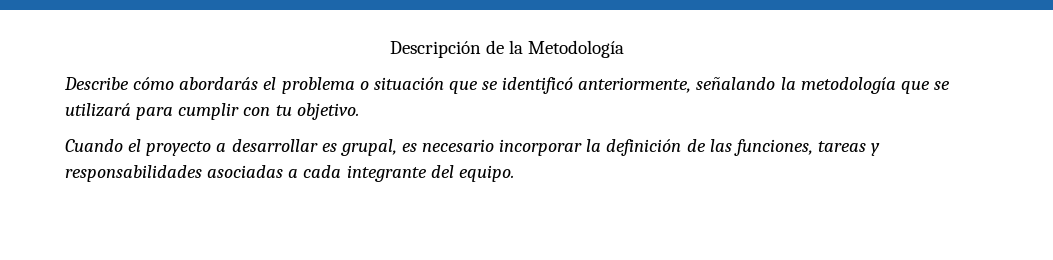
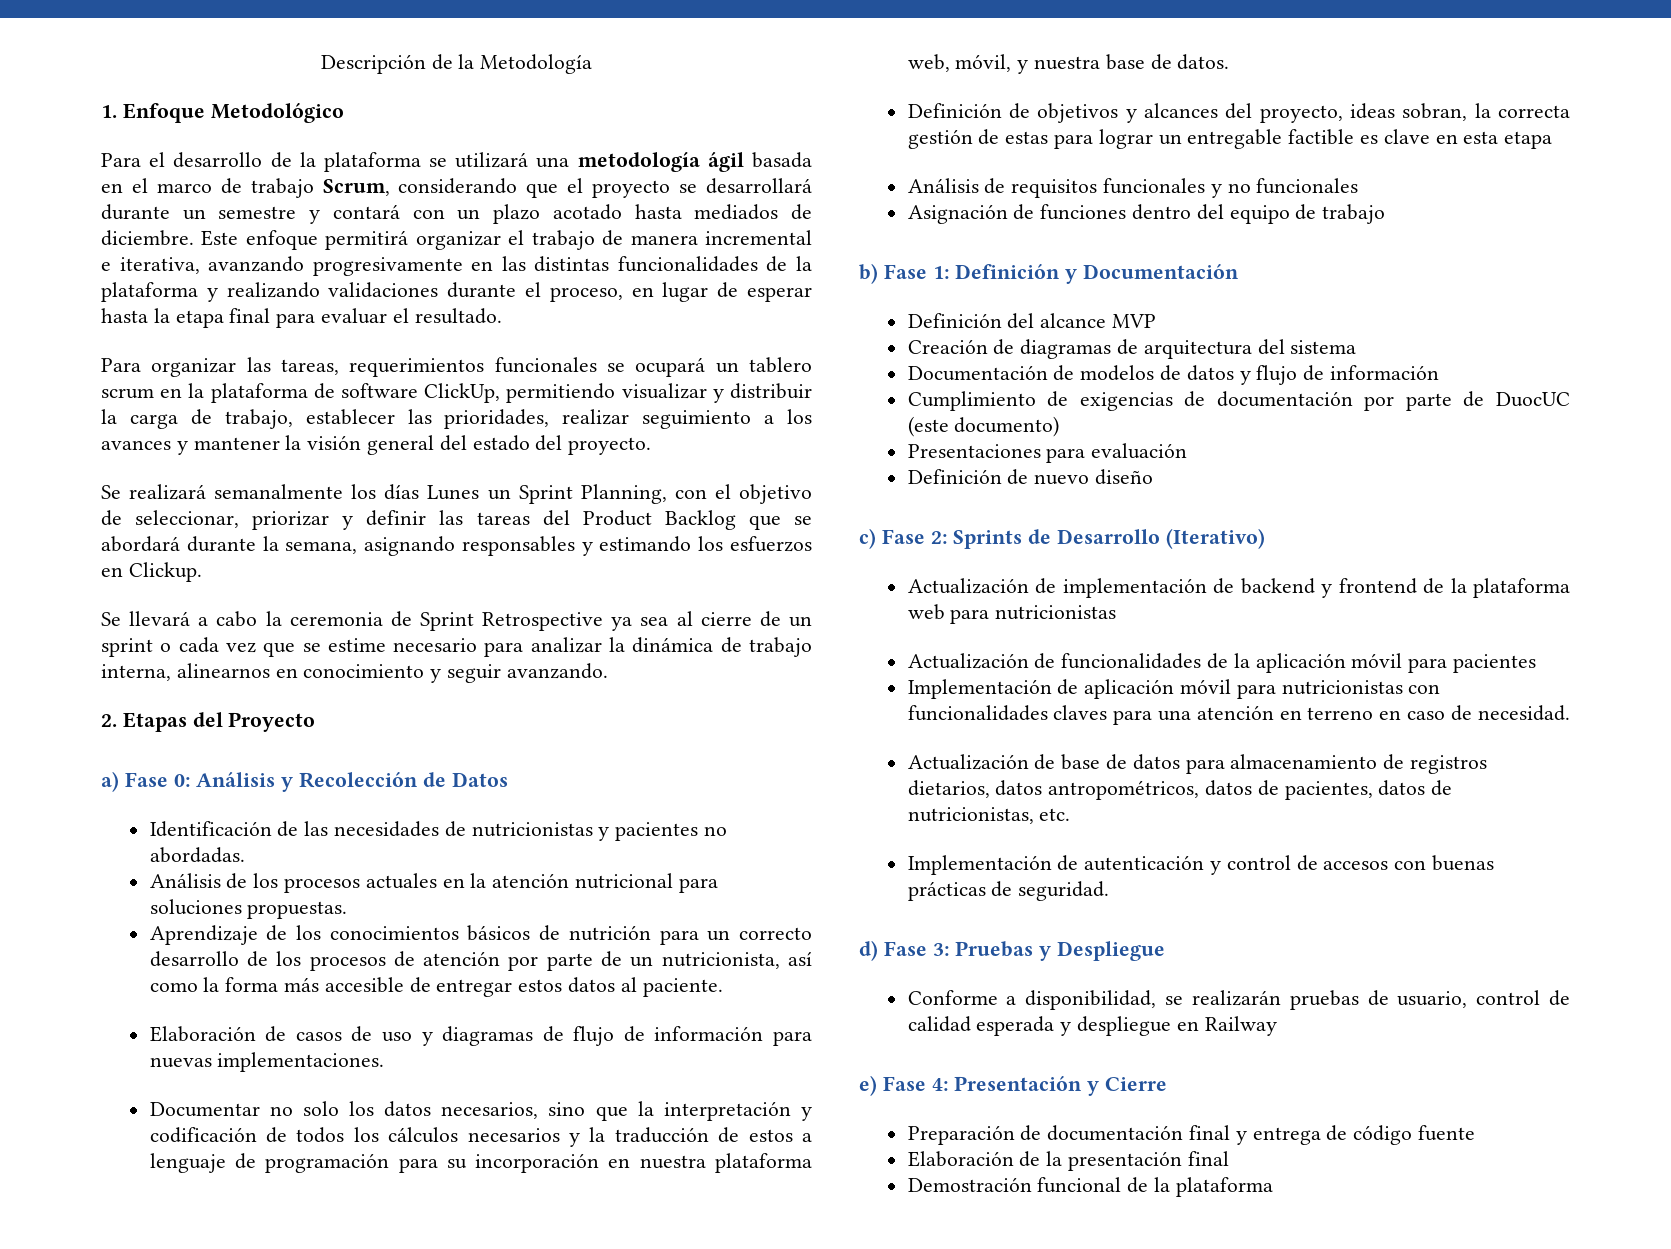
[64,76,950,94] [65,103,359,120] [65,139,881,156] [65,165,514,182] Describe cómo abordarás el problema o situación que se identificó anteriormente, señalando la metodología que se utilizará para cumplir con tu objetivo. // Cuando el proyecto a desarrollar es grupal, es necesario incorporar la definición de las funciones, tareas y responsabilidades asociadas a cada integrante del equipo. -> [101,103,344,123] [101,152,812,172] [101,178,812,198] [101,204,813,224] [101,230,813,250] [101,256,812,276] [101,282,812,302] [101,308,502,328] [101,357,813,377] [101,383,812,403] [101,409,812,429] [101,435,652,455] [101,484,812,504] [101,510,812,530] [101,536,812,556] [101,562,202,582] [101,611,812,631] [101,637,812,657] [101,663,608,683] [101,712,316,732] [101,771,508,792] [149,821,728,841] [149,847,245,863] [149,873,718,893] [149,899,348,919] [149,925,812,945] [149,951,812,971] [149,977,723,997] [149,1026,812,1046] [149,1052,385,1072] [149,1101,812,1121] [149,1127,813,1147] [149,1153,812,1173] [907,54,1230,74] [907,103,1570,123] [907,129,1553,149] [907,178,1359,198] [907,204,1386,224] [859,263,1240,284] [907,313,1157,329] [907,339,1357,359] [907,365,1440,385] [907,391,1570,411] [907,416,1060,437] [907,443,1188,463] [907,469,1154,485] [859,528,1265,549] [907,578,1570,598] [907,604,1117,624] [907,653,1537,673] [907,679,1441,699] [907,705,1570,725] [907,754,1488,774] [907,780,1453,800] [907,807,1071,824] [907,855,1495,875] [907,881,1110,901] [859,940,1166,961] [907,990,1570,1010] [907,1016,1277,1036] [859,1075,1168,1096] [907,1125,1476,1145] [907,1151,1229,1171] [907,1177,1273,1197] 1. Enfoque Metodológico // Para el desarrollo de la plataforma se utilizará una metodología ágil basada en el marco de trabajo Scrum, considerando que el proyecto se desarrollará durante un semestre y contará con un plazo acotado hasta mediados de diciembre. Este enfoque permitirá organizar el trabajo de manera incremental e iterativa, avanzando progresivamente en las distintas funcionalidades de la plataforma y realizando validaciones durante el proceso, en lugar de esperar hasta la etapa final para evaluar el resultado. // Para organizar las tareas, requerimientos funcionales se ocupará un tablero scrum en la plataforma de software ClickUp, permitiendo visualizar y distribuir la carga de trabajo, establecer las prioridades, realizar seguimiento a los avances y mantener la visión general del estado del proyecto. // Se realizará semanalmente los días Lunes un Sprint Planning, con el objetivo de seleccionar, priorizar y definir las tareas del Product Backlog que se abordará durante la semana, asignando responsables y estimando los esfuerzos en Clickup. // Se llevará a cabo la ceremonia de Sprint Retrospective ya sea al cierre de un sprint o cada vez que se estime necesario para analizar la dinámica de trabajo interna, alinearnos en conocimiento y seguir avanzando. // 2. Etapas del Proyecto // a) Fase 0: Análisis y Recolección de Datos // Identificación de las necesidades de nutricionistas y pacientes no abordadas. // Análisis de los procesos actuales en la atención nutricional para soluciones propuestas. // Aprendizaje de los conocimientos básicos de nutrición para un correcto desarrollo de los procesos de atención por parte de un nutricionista, así como la forma más accesible de entregar estos datos al paciente. // Elaboración de casos de uso y diagramas de flujo de información para nuevas implementaciones. // Documentar no solo los datos necesarios, sino que la interpretación y codificación de todos los cálculos necesarios y la traducción de estos a lenguaje de programación para su incorporación en nuestra plataforma web, móvil, y nuestra base de datos. // Definición de objetivos y alcances del proyecto, ideas sobran, la correcta gestión de estas para lograr un entregable factible es clave en esta etapa // Análisis de requisitos funcionales y no funcionales // Asignación de funciones dentro del equipo de trabajo // b) Fase 1: Definición y Documentación // Definición del alcance MVP // Creación de diagramas de arquitectura del sistema // Documentación de modelos de datos y flujo de información // Cumplimiento de exigencias de documentación por parte de DuocUC (este documento) // Presentaciones para evaluación // Definición de nuevo diseño // c) Fase 2: Sprints de Desarrollo (Iterativo) // Actualización de implementación de backend y frontend de la plataforma web para nutricionistas // Actualización de funcionalidades de la aplicación móvil para pacientes // Implementación de aplicación móvil para nutricionistas con funcionalidades claves para una atención en terreno en caso de necesidad. // Actualización de base de datos para almacenamiento de registros dietarios, datos antropométricos, datos de pacientes, datos de nutricionistas, etc. // Implementación de autenticación y control de accesos con buenas prácticas de seguridad. // d) Fase 3: Pruebas y Despliegue // Conforme a disponibilidad, se realizarán pruebas de usuario, control de calidad esperada y despliegue en Railway // e) Fase 4: Presentación y Cierre // Preparación de documentación final y entrega de código fuente // Elaboración de la presentación final // Demostración funcional de la plataforma

